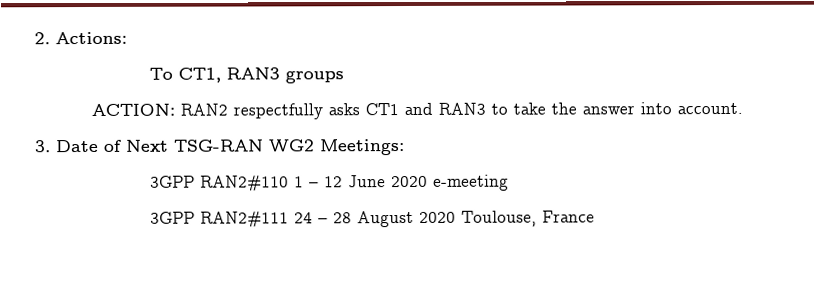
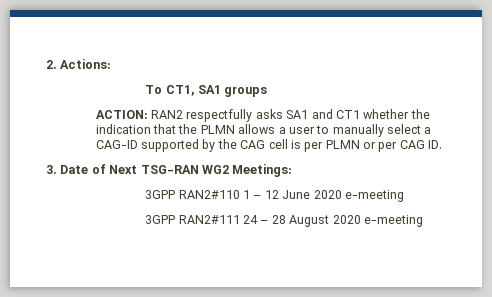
[225,67,280,80] RAN3 -> [198,85,222,94] SA1
[365,102,744,116] CT1 and RAN3 to take the answer into account. -> [286,109,430,119] [95,124,432,137] [95,139,443,152] SA1 and CT1 whether the indication that the PLMN allows a user to manually select a CAG-ID supported by the CAG cell is per PLMN or per CAG ID.
[460,210,595,227] Toulouse, France -> [363,215,423,227] e-meeting

